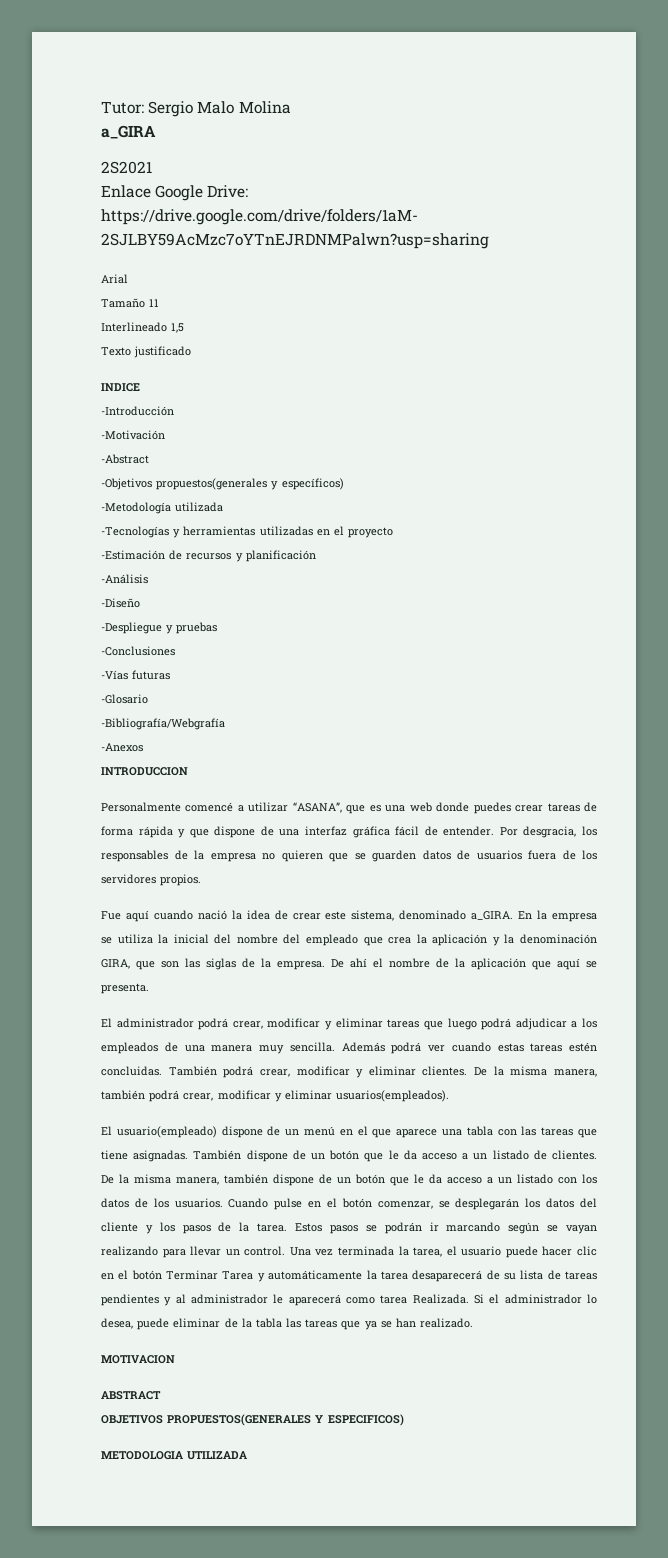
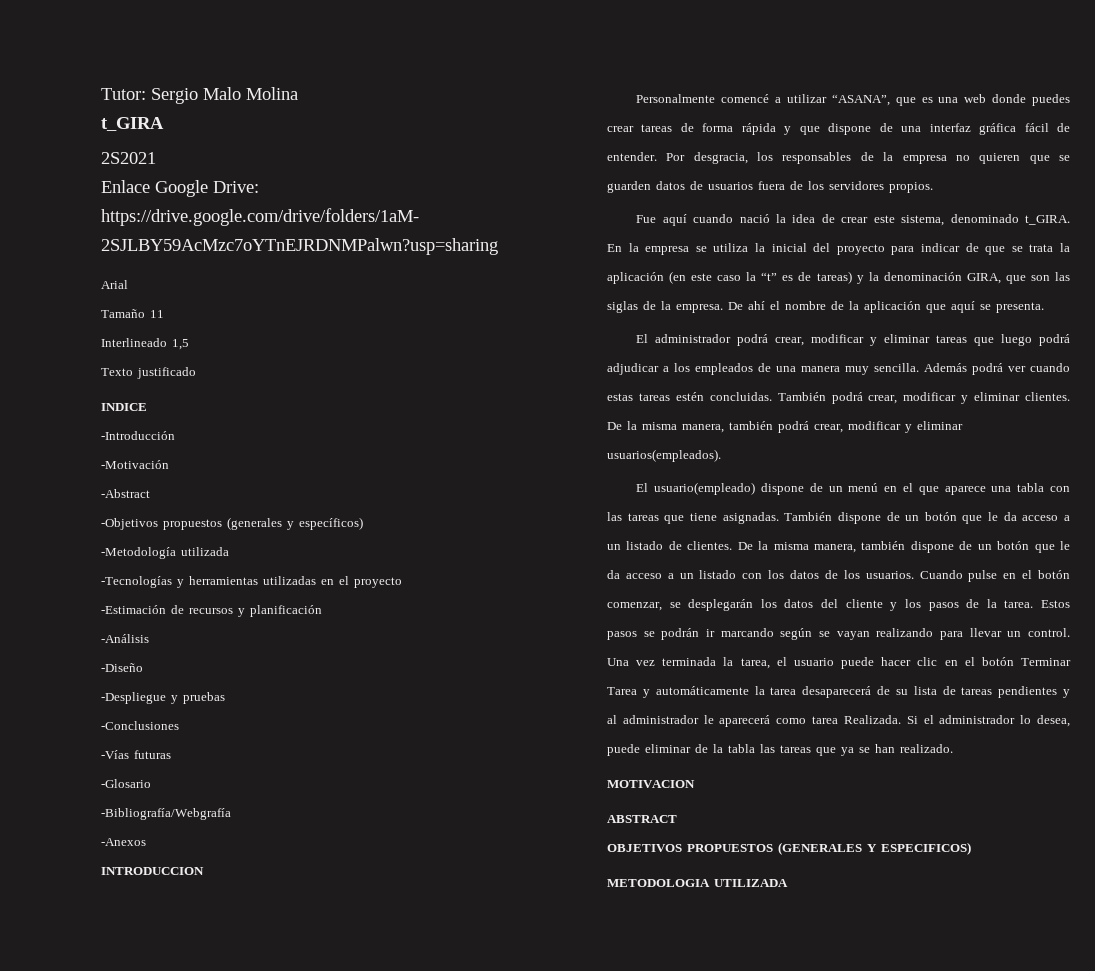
[101,125,156,139] a_GIRA -> [101,117,164,131] t_GIRA
[156,478,268,490] propuestos(generales -> [163,517,282,530] propuestos (generales
[471,911,514,920] a_GIRA. -> [1025,215,1070,225] t_GIRA.
[236,934,488,946] nombre del empleado que crea la aplicación -> [836,243,1070,255] [607,271,852,284] proyecto para indicar de que se trata la aplicación (en este caso la “t” es de tareas)
[167,1414,312,1426] PROPUESTOS(GENERALES -> [687,842,862,855] PROPUESTOS (GENERALES

